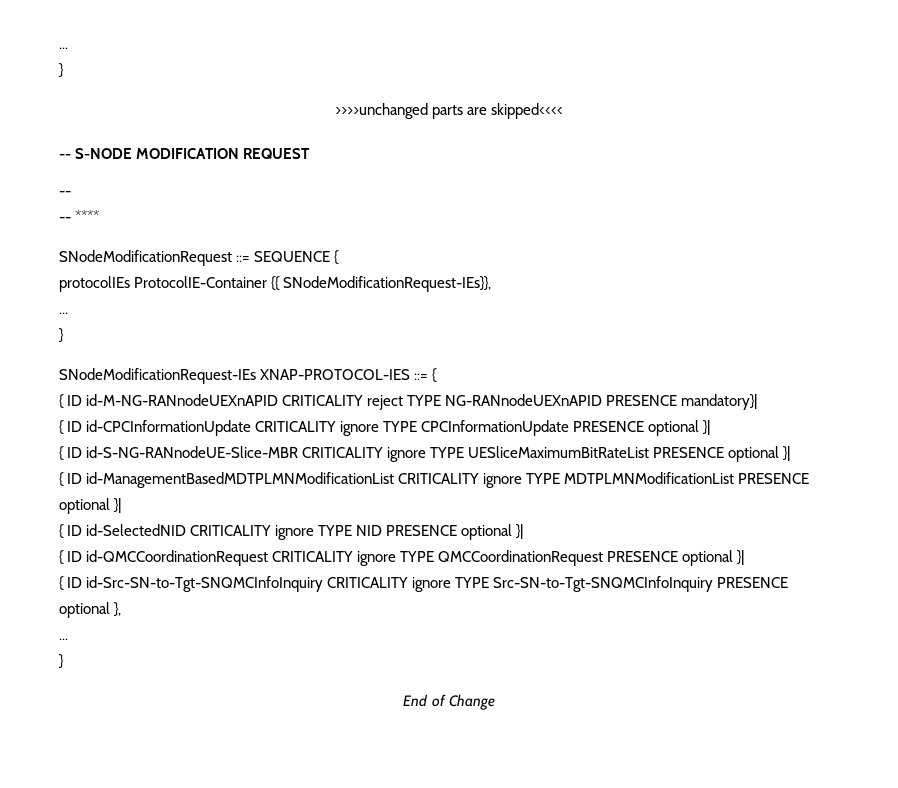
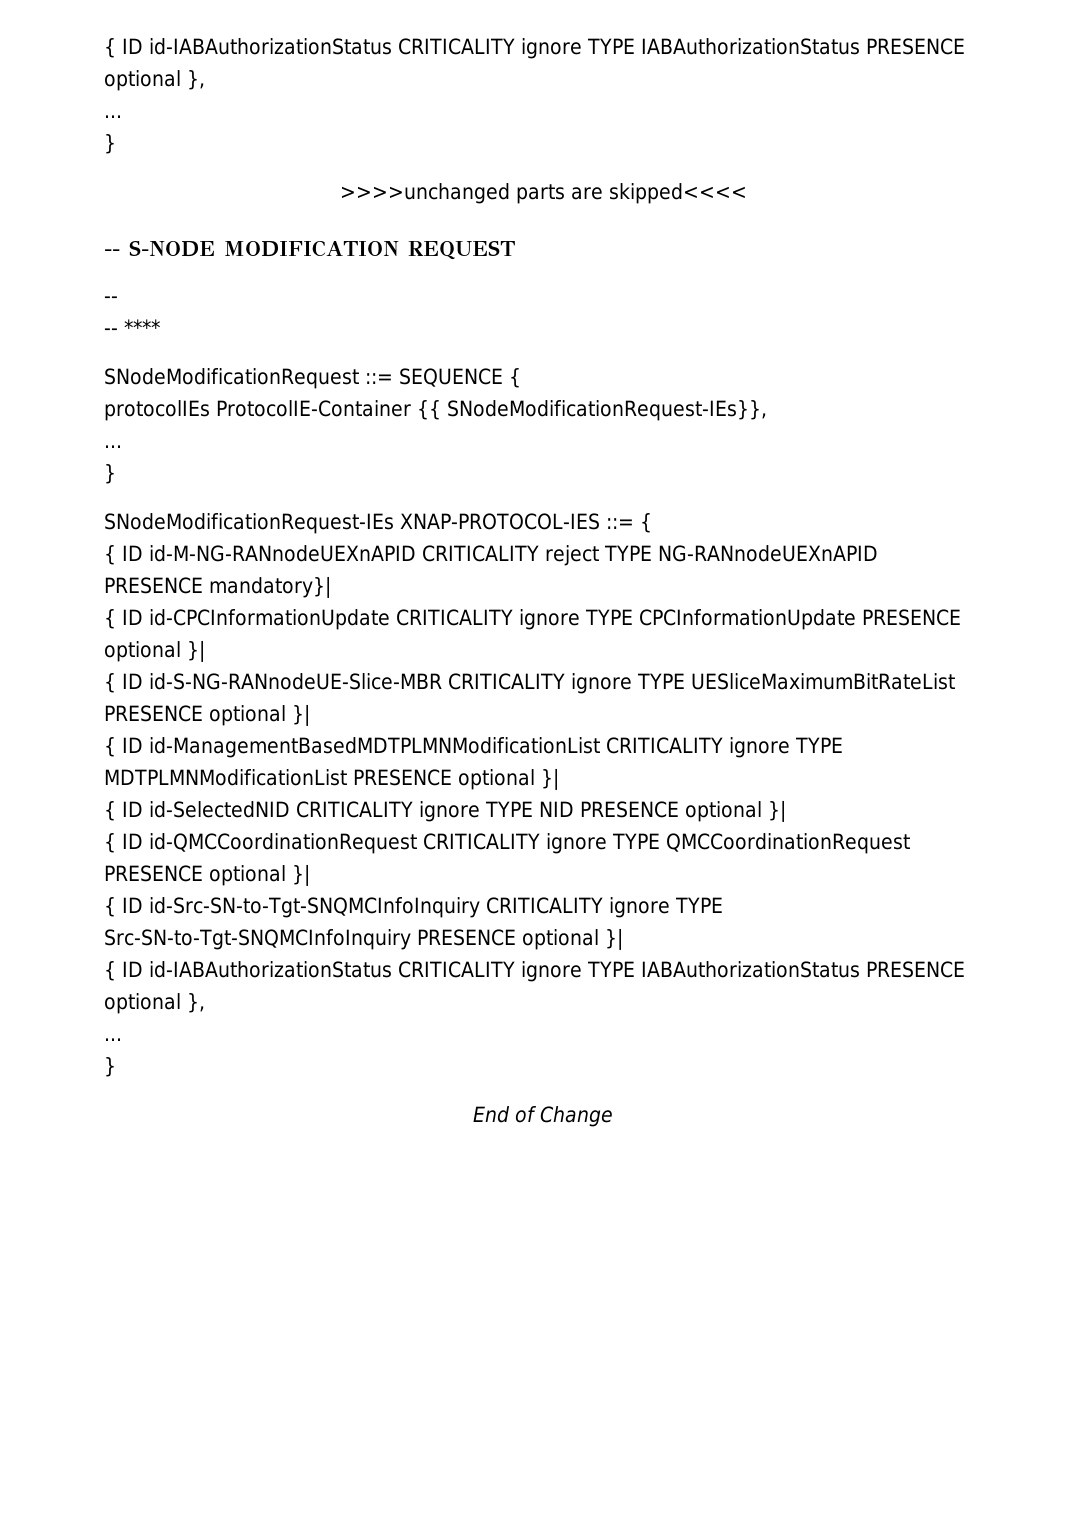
(59, 48) none -> [104,38,965,59] [104,70,205,91] { ID id-IABAuthorizationStatus CRITICALITY ignore TYPE IABAuthorizationStatus PRESENCE optional }, //
(110, 610) none -> [604,928,623,950] [104,961,965,982] [104,993,181,1014] }| // { ID id-IABAuthorizationStatus CRITICALITY ignore TYPE IABAuthorizationStatus PRESENCE optional

